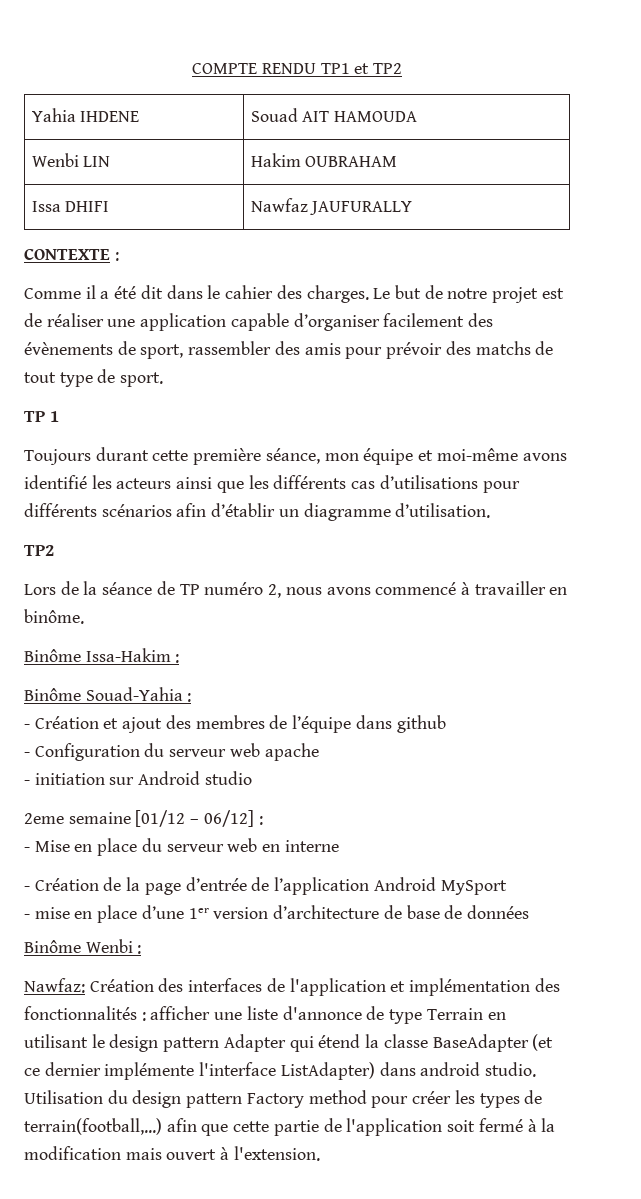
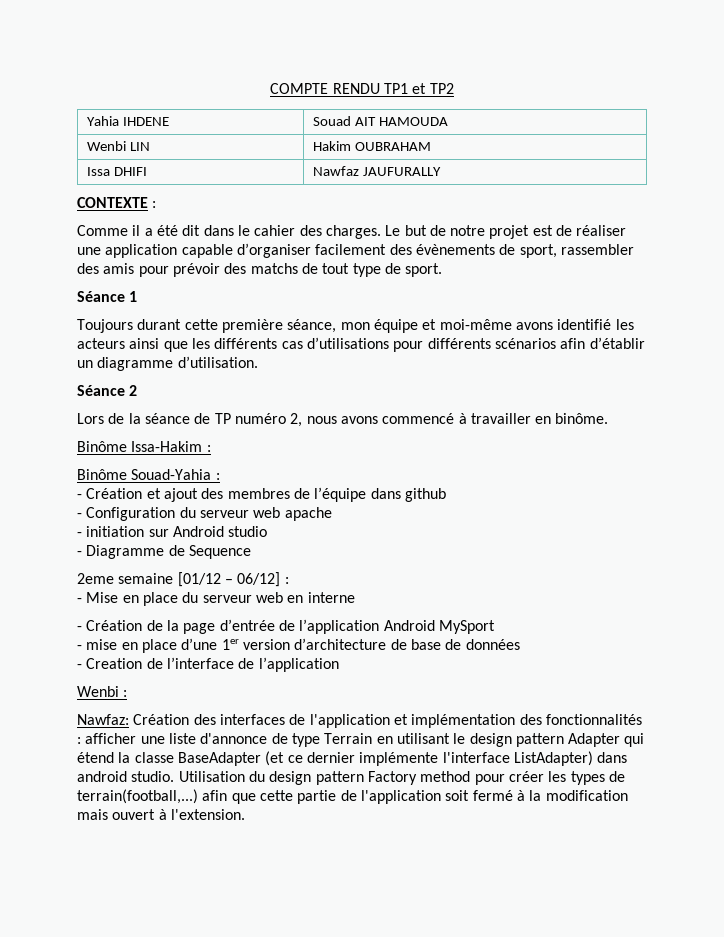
[24,411,45,422] TP -> [77,291,125,302] Séance
[24,545,54,556] TP2 -> [77,385,138,396] Séance 2
(252, 778) none -> [77,545,251,559] // - Diagramme de Sequence
[24,940,81,953] Binôme -> [77,657,339,672] - Creation de l’interface de l’application //

